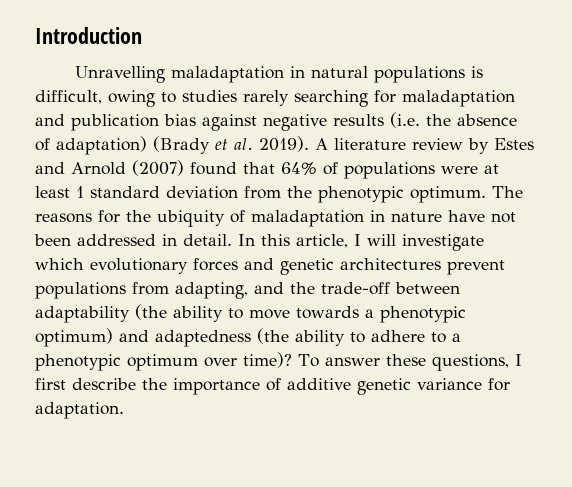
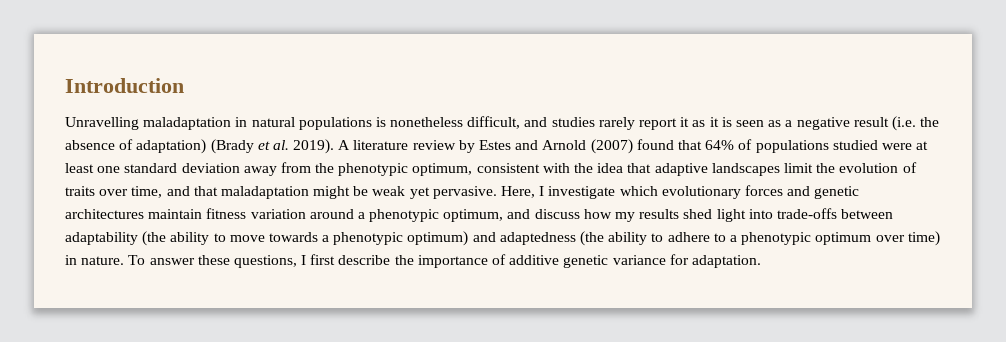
[35,90,515,107] [35,114,384,131] difficult, owing to studies rarely searching for maladaptation and publication bias against negative results -> [390,116,889,130] nonetheless difficult, and studies rarely report it as it is seen as a negative result
(435, 170) none -> [832,140,878,150] studied
[76,186,84,198] 1 -> [97,166,121,173] one
(238, 192) none -> [243,166,277,176] away
[410,186,523,203] [35,210,516,227] [34,234,396,248] optimum. The reasons for the ubiquity of maladaptation in nature have not been addressed in detail. In this article, I will -> [412,162,917,176] [65,186,545,199] optimum, consistent with the idea that adaptive landscapes limit the evolution of traits over time, and that maladaptation might be weak yet pervasive. Here, I
[447,260,505,275] [35,282,390,299] prevent populations from adapting, and the trade-off -> [148,208,837,222] maintain fitness variation around a phenotypic optimum, and discuss how my results shed light into trade-offs
[243,352,292,368] time)? -> [907,231,940,246] [65,255,125,265] time) in nature.

